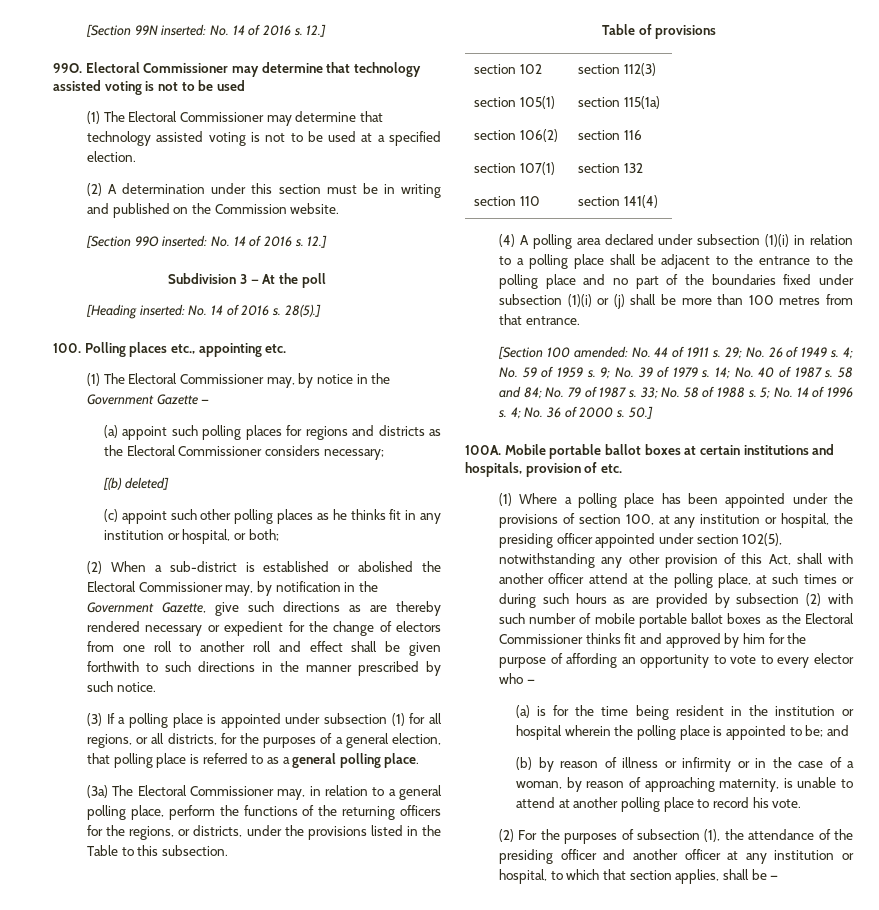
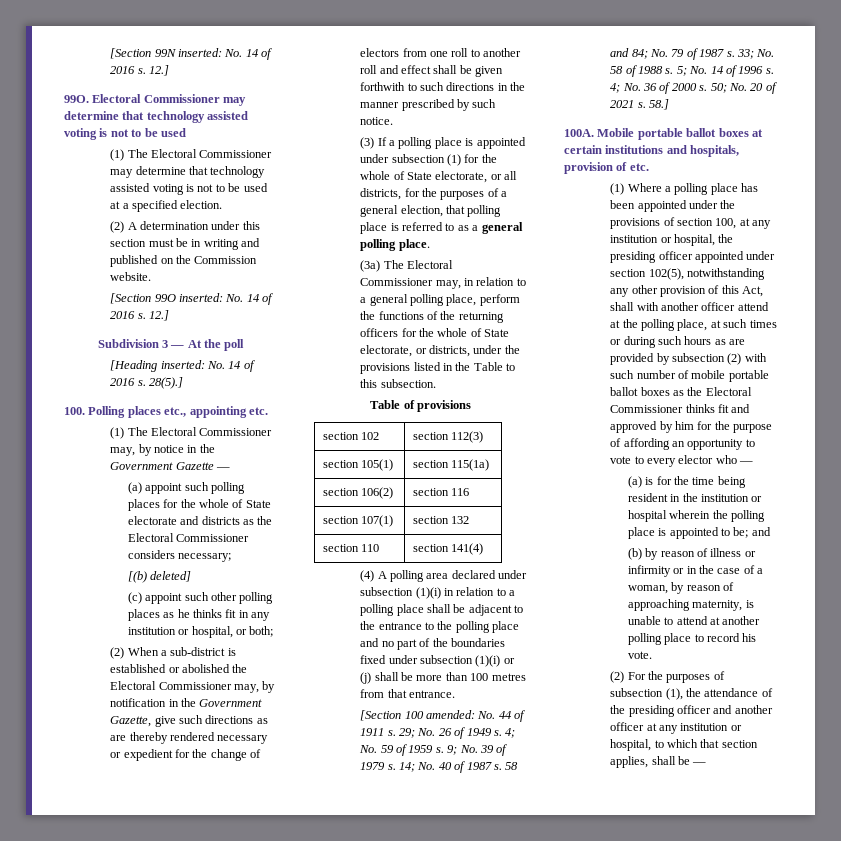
[305,426,348,440] regions -> [180,499,271,508] [127,516,177,525] the whole of State electorate
[429,713,442,724] [87,734,133,748] all regions, -> [481,154,497,163] [360,171,488,183] the whole of State electorate,
[129,826,175,840] regions, -> [437,328,510,337] [360,345,413,357] whole of State electorate,
[628,406,653,419] 50.] -> [710,82,777,94] [610,99,670,110] 50; No. 20 of 2021 s. 58.]

